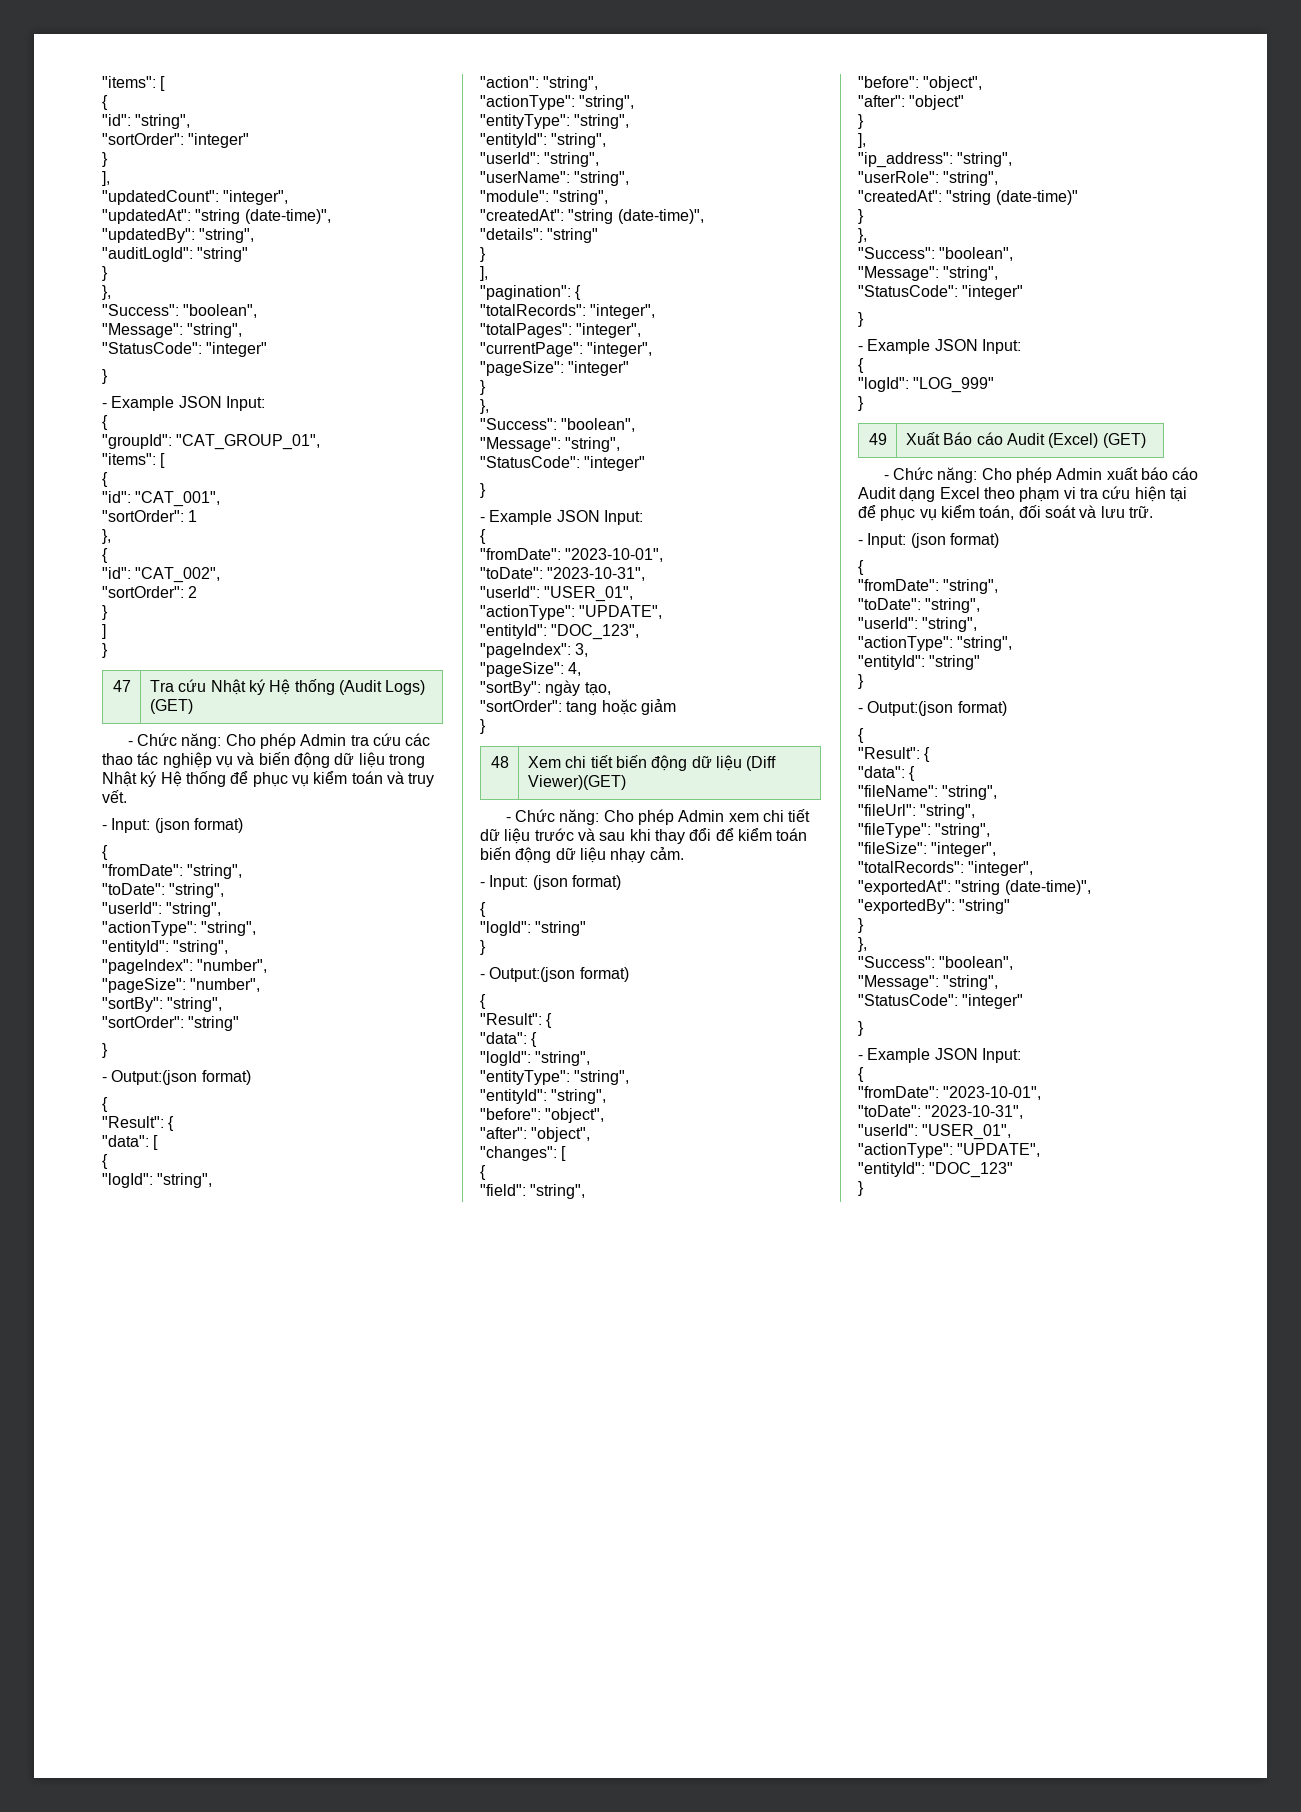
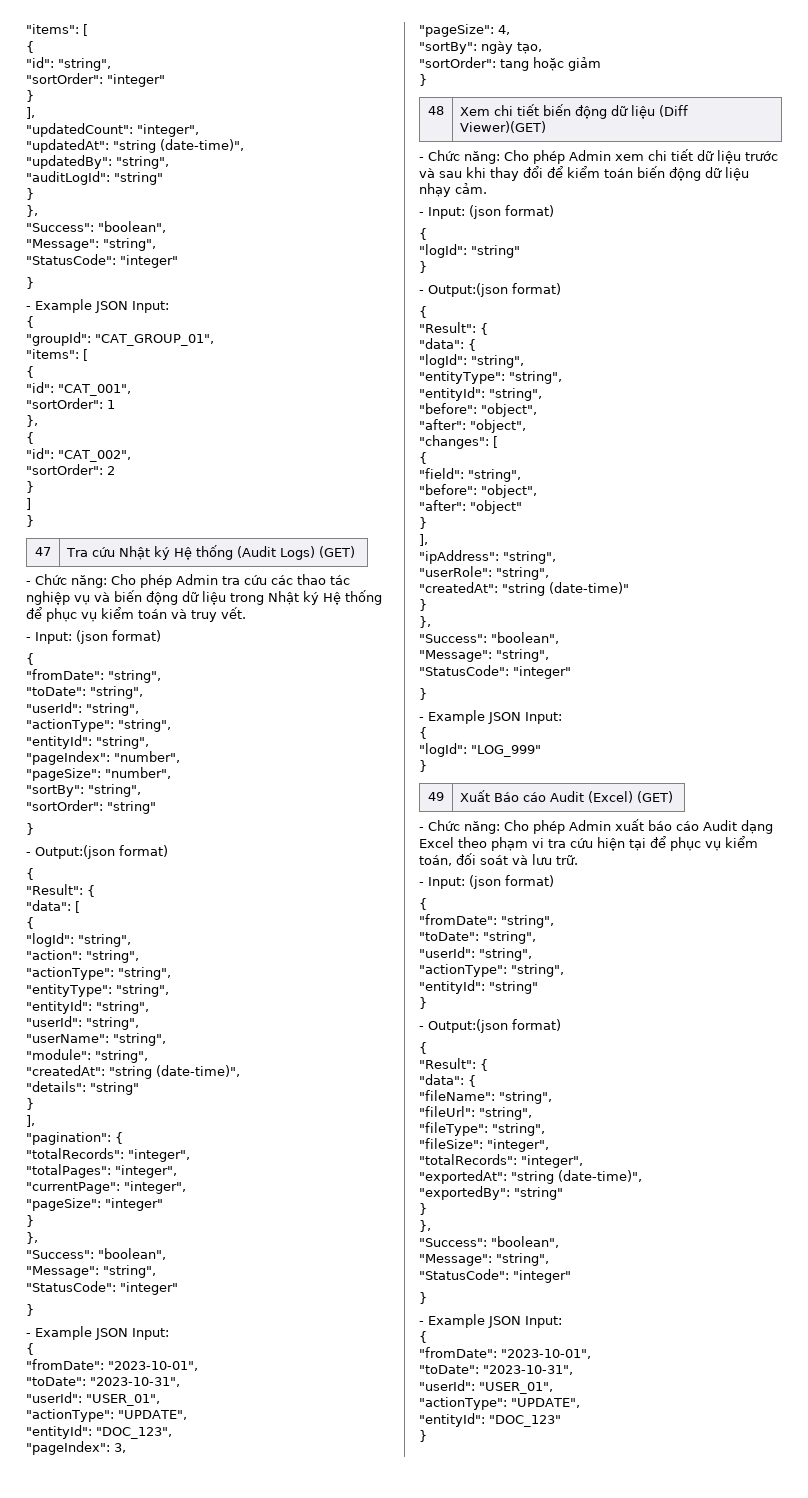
[858,152,953,168] "ip_address": -> [419,550,499,564] "ipAddress":

